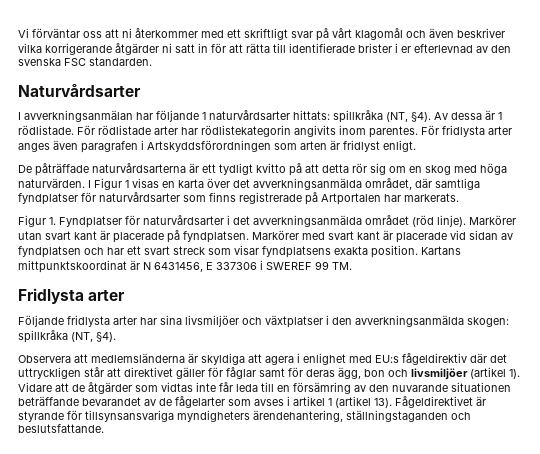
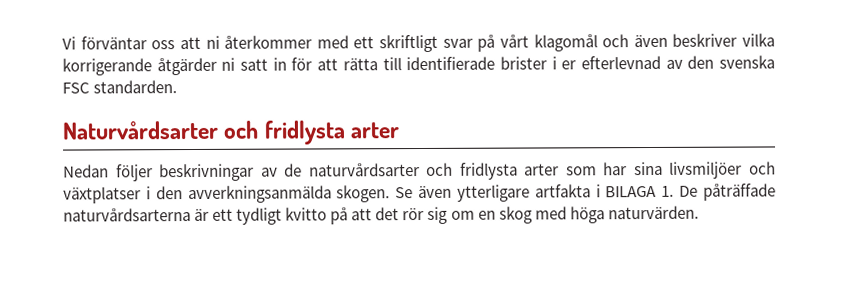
[18,110,502,123] [18,125,512,138] [18,140,416,153] // I avverkningsanmälan har följande 1 naturvårdsarter hittats: spillkråka (NT, §4). Av dessa är 1 rödlistade. För rödlistade arter har rödlistekategorin angivits inom parentes. För fridlysta arter anges även paragrafen i Artskyddsförordningen som arten är fridlyst enligt. // -> [223,120,400,145] [63,161,777,182] [63,184,675,204] och fridlysta arter // Nedan följer beskrivningar av de naturvårdsarter och fridlysta arter som har sina livsmiljöer och växtplatser i den avverkningsanmälda skogen. Se även ytterligare artfakta i BILAGA 1.
[322,164,349,173] detta -> [375,207,400,221] det
[88,178,480,190] [18,192,459,205] [18,215,516,228] [18,230,513,243] [18,245,461,258] [18,260,352,273] [18,288,126,304] [18,315,509,328] [18,330,116,343] [18,353,507,365] [18,367,520,380] [18,382,511,394] [18,396,486,408] [18,410,471,422] [18,424,104,433] I Figur 1 visas en karta över det avverkningsanmälda området, där samtliga fyndplatser för naturvårdsarter som finns registrerade på Artportalen har markerats. // Figur 1. Fyndplatser för naturvårdsarter i det avverkningsanmälda området (röd linje). Markörer utan svart kant är placerade på fyndplatsen. Markörer med svart kant är placerade vid sidan av fyndplatsen och har ett svart streck som visar fyndplatsens exakta position. Kartans mittpunktskoordinat är N 6431456, E 337306 i SWEREF 99 TM. // Fridlysta arter // Följande fridlysta arter har sina livsmiljöer och växtplatser i den avverkningsanmälda skogen: spillkråka (NT, §4). // Observera att medlemsländerna är skyldiga att agera i enlighet med EU:s fågeldirektiv där det uttryckligen står att direktivet gäller för fåglar samt för deras ägg, bon och livsmiljöer (artikel 1). Vidare att de åtgärder som vidtas inte får leda till en försämring av den nuvarande situationen beträffande bevarandet av de fågelarter som avses i artikel 1 (artikel 13). Fågeldirektivet är styrande för tillsynsansvariga myndigheters ärendehantering, ställningstaganden och beslutsfattande. -> (699, 212) none

